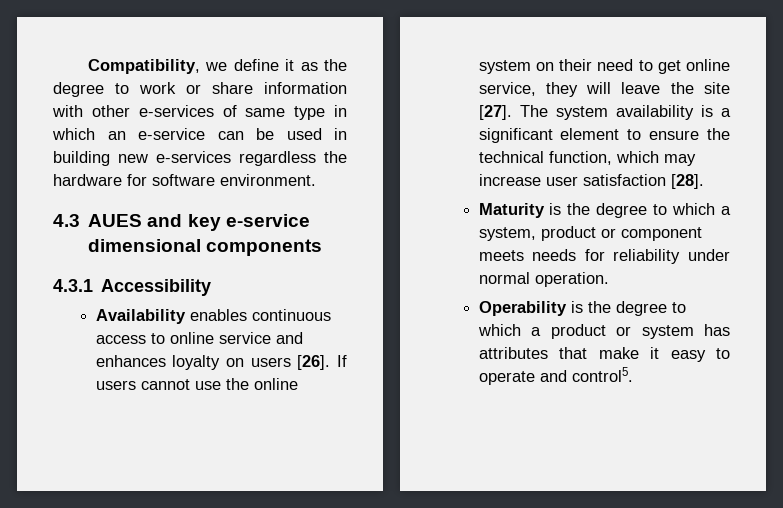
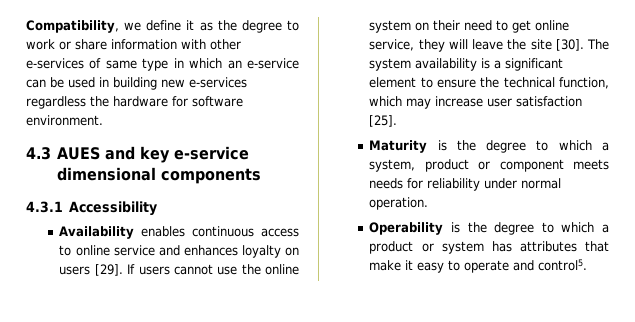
[297,355,331,370] [26]. -> [94,264,123,276] [29].
[478,105,512,120] [27]. -> [555,39,584,51] [30].
[670,174,704,189] [28]. -> [369,115,398,127] [25].

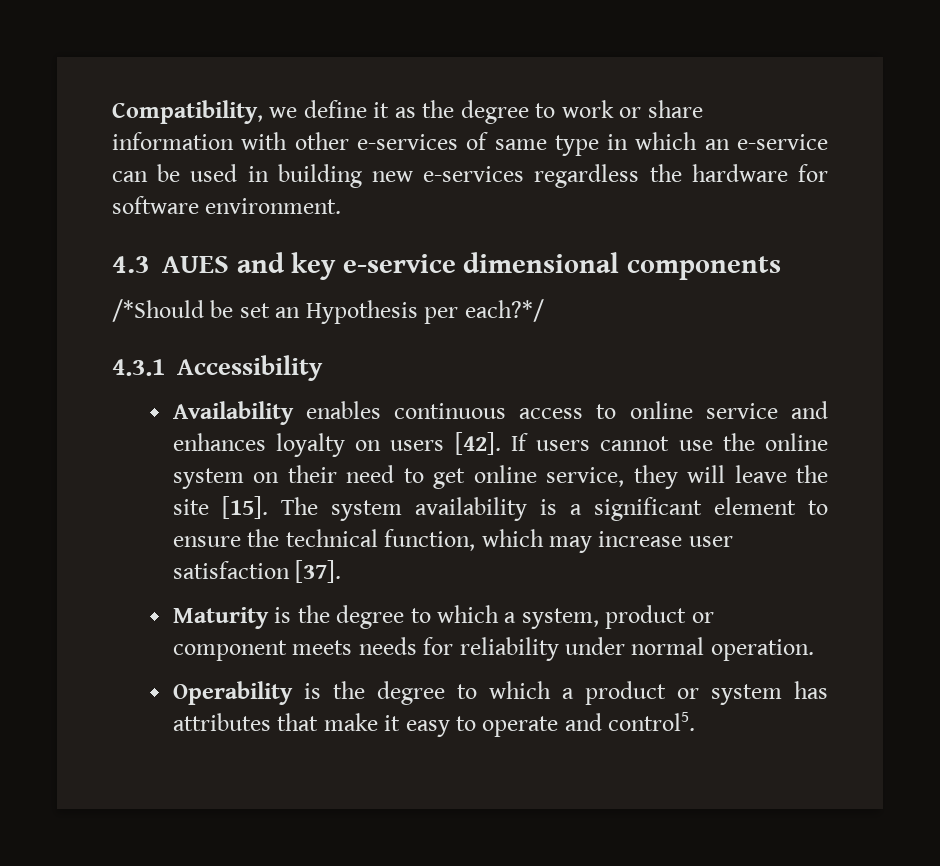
(262, 176) none -> [112,299,544,324] // /*Should be set an Hypothesis per each?*/
[94,264,123,276] [29]. -> [454,432,501,455] [42].
[555,39,584,51] [30]. -> [221,496,268,519] [15].
[369,115,398,127] [25]. -> [295,560,342,583] [37].

